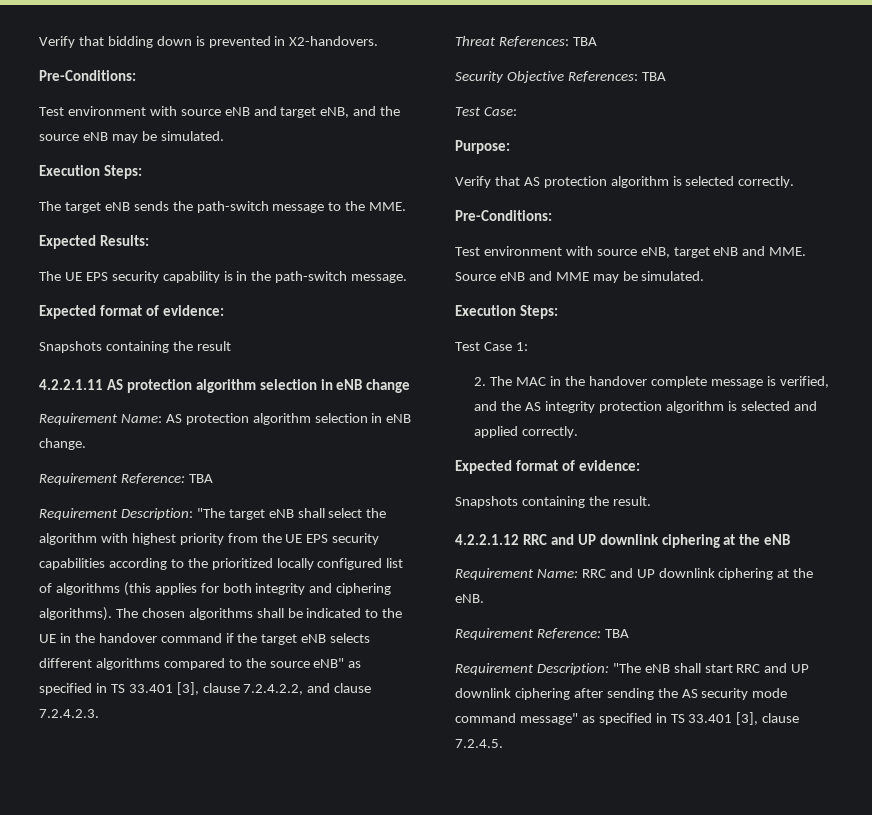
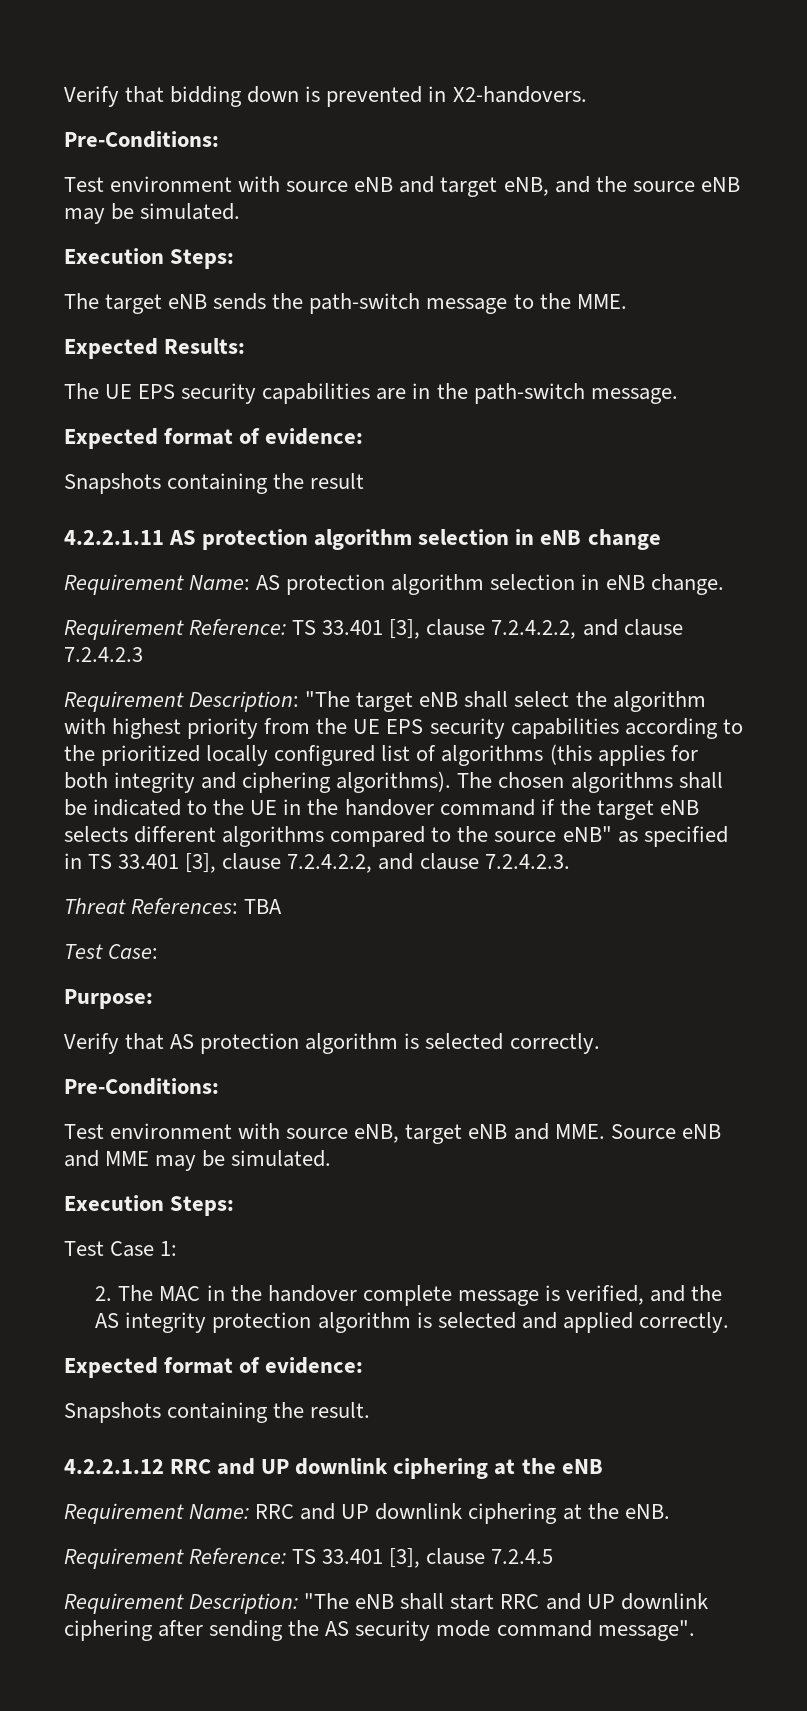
[162,271,233,283] capability is -> [262,383,407,404] capabilities are
[188,474,213,483] TBA -> [292,619,683,639] [64,647,143,662] TS 33.401 [3], clause 7.2.4.2.2, and clause 7.2.4.2.3
[455,71,666,83] // Security Objective References: TBA -> (283, 906) none
[604,629,629,638] TBA -> [292,1548,554,1568] TS 33.401 [3], clause 7.2.4.5
[519,712,800,725] [455,739,503,748] message" as specified in TS 33.401 [3], clause 7.2.4.5. -> [597,1620,695,1641] message".

